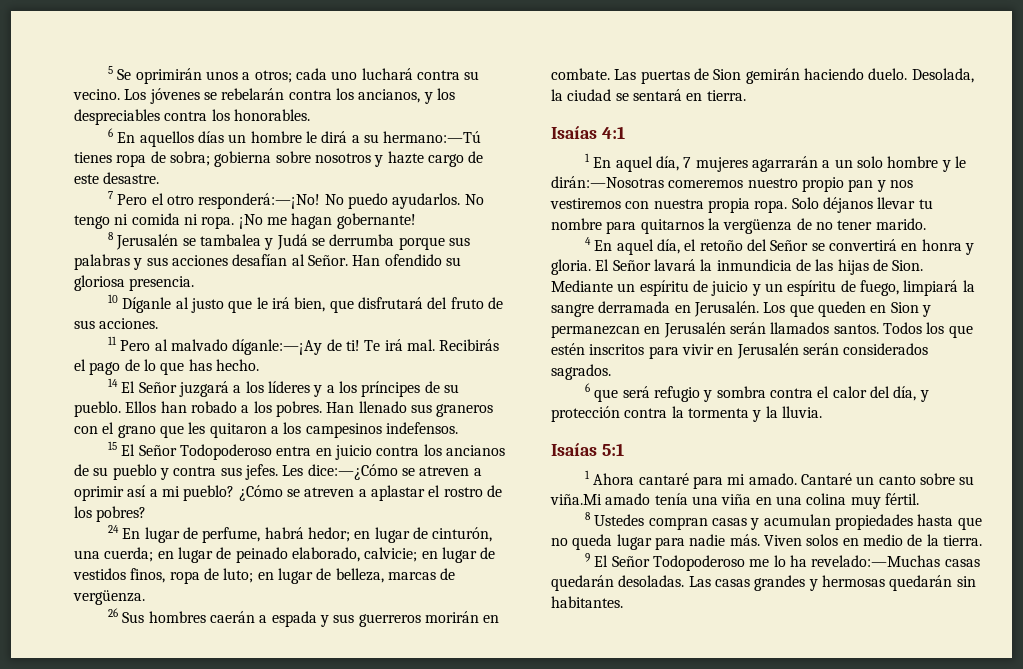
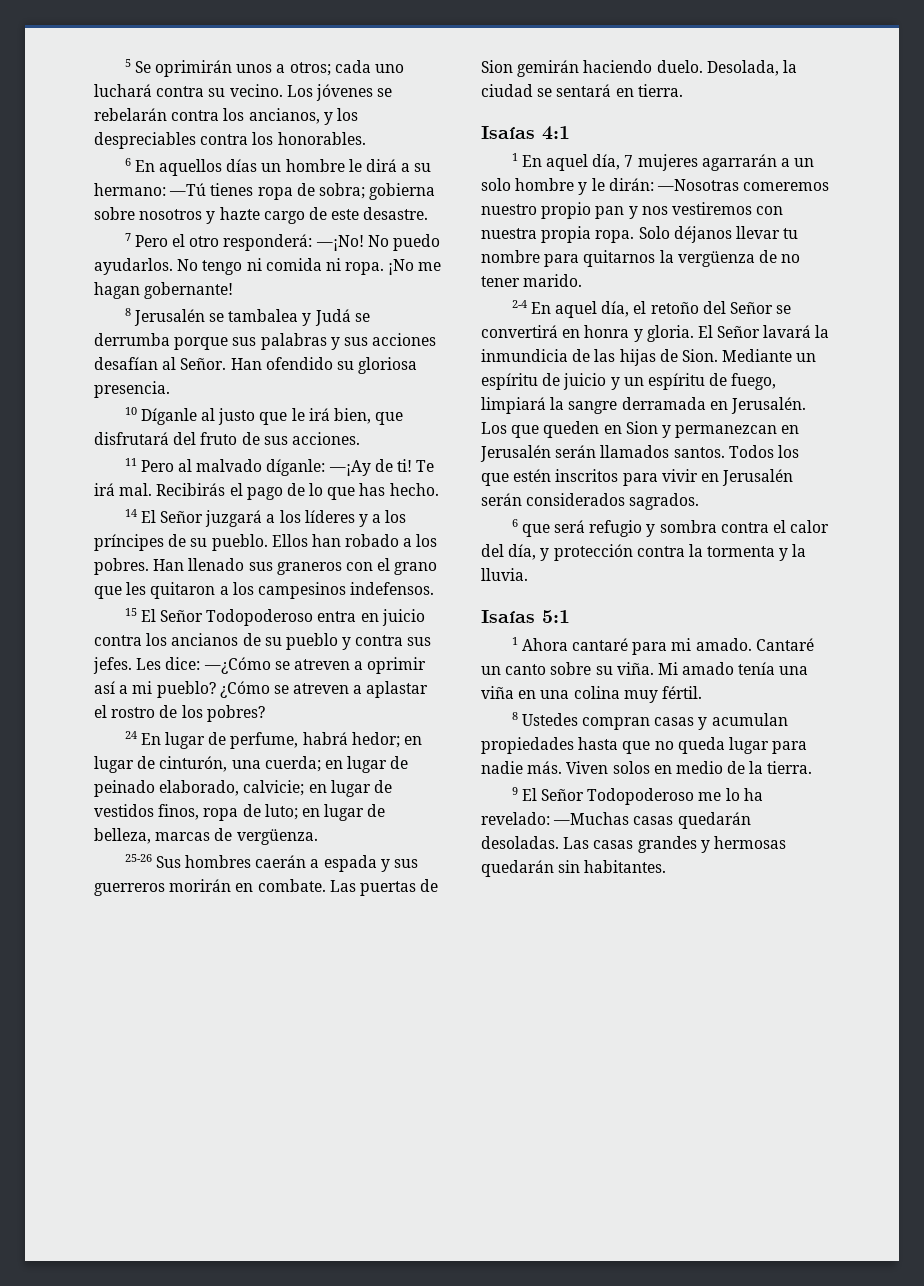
[383,131,482,143] hermano:—Tú -> [94,183,207,196] hermano: —Tú
[198,193,321,209] responderá:—¡No! -> [223,234,364,251] responderá: —¡No!
[232,339,323,355] díganle:—¡Ay -> [266,459,371,476] díganle: —¡Ay
[307,464,398,480] dice:—¿Cómo -> [165,657,271,674] dice: —¿Cómo
[107,608,118,617] 26 -> [124,854,152,862] 25-26
[551,176,664,188] dirán:—Nosotras -> [608,178,739,191] dirán: —Nosotras
[584,237,591,245] 4 -> [511,300,527,308] 2-4
[550,494,602,505] viña.Mi -> [616,662,678,675] viña. Mi
[811,555,941,567] revelado:—Muchas -> [481,812,630,825] revelado: —Muchas

